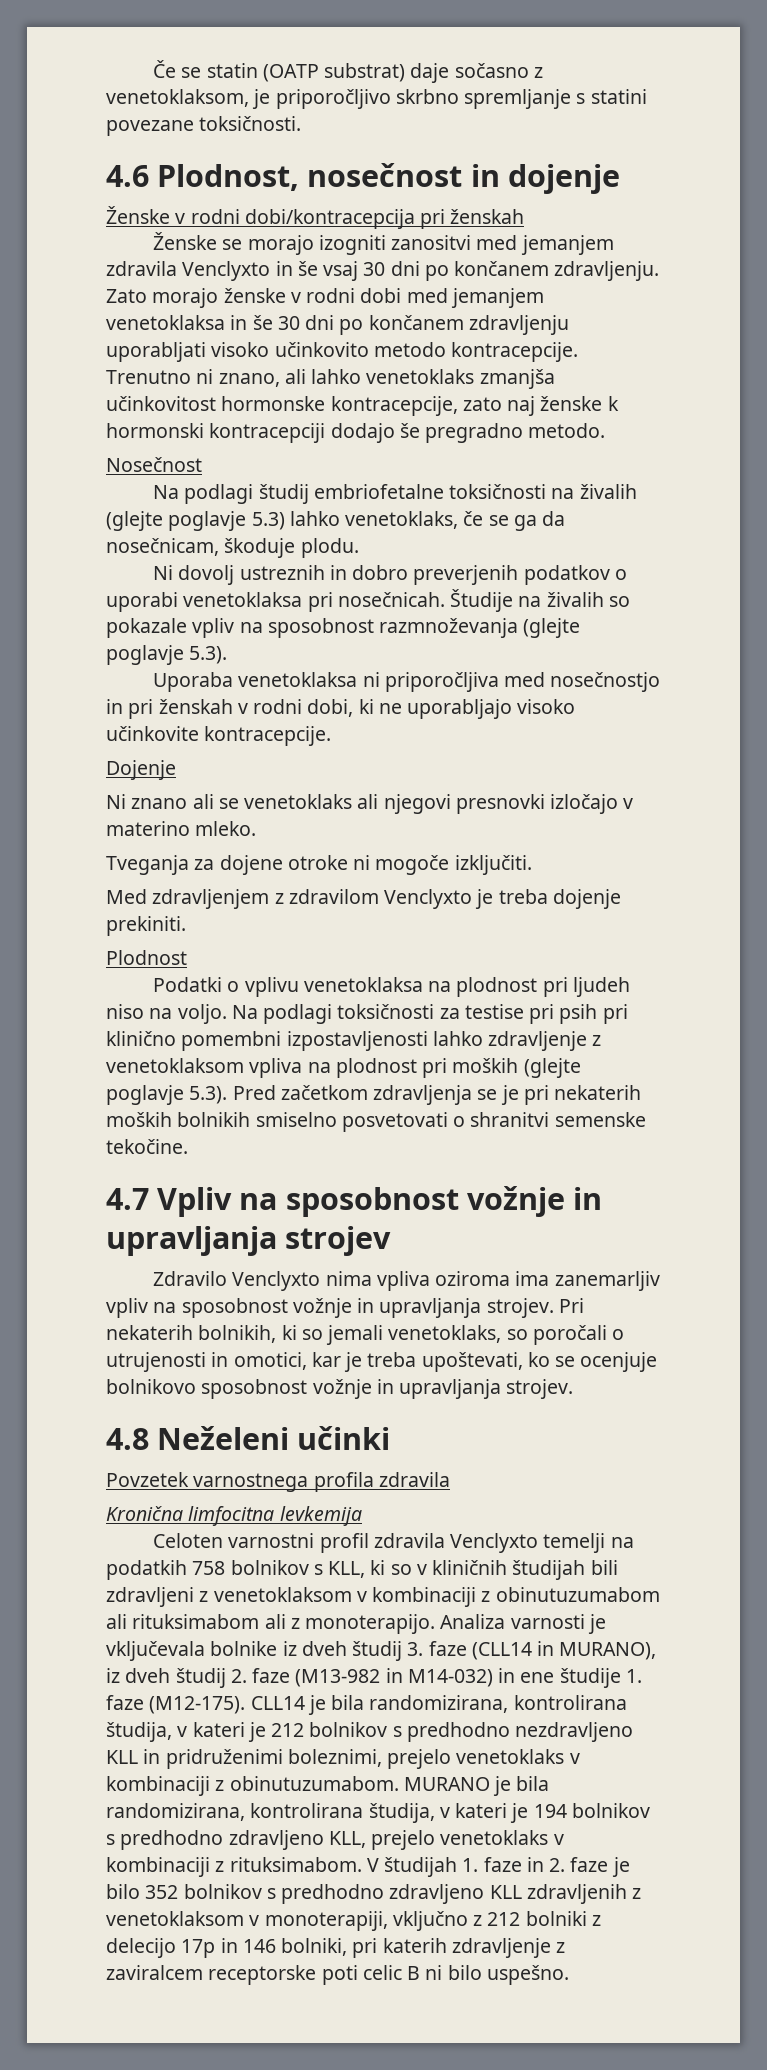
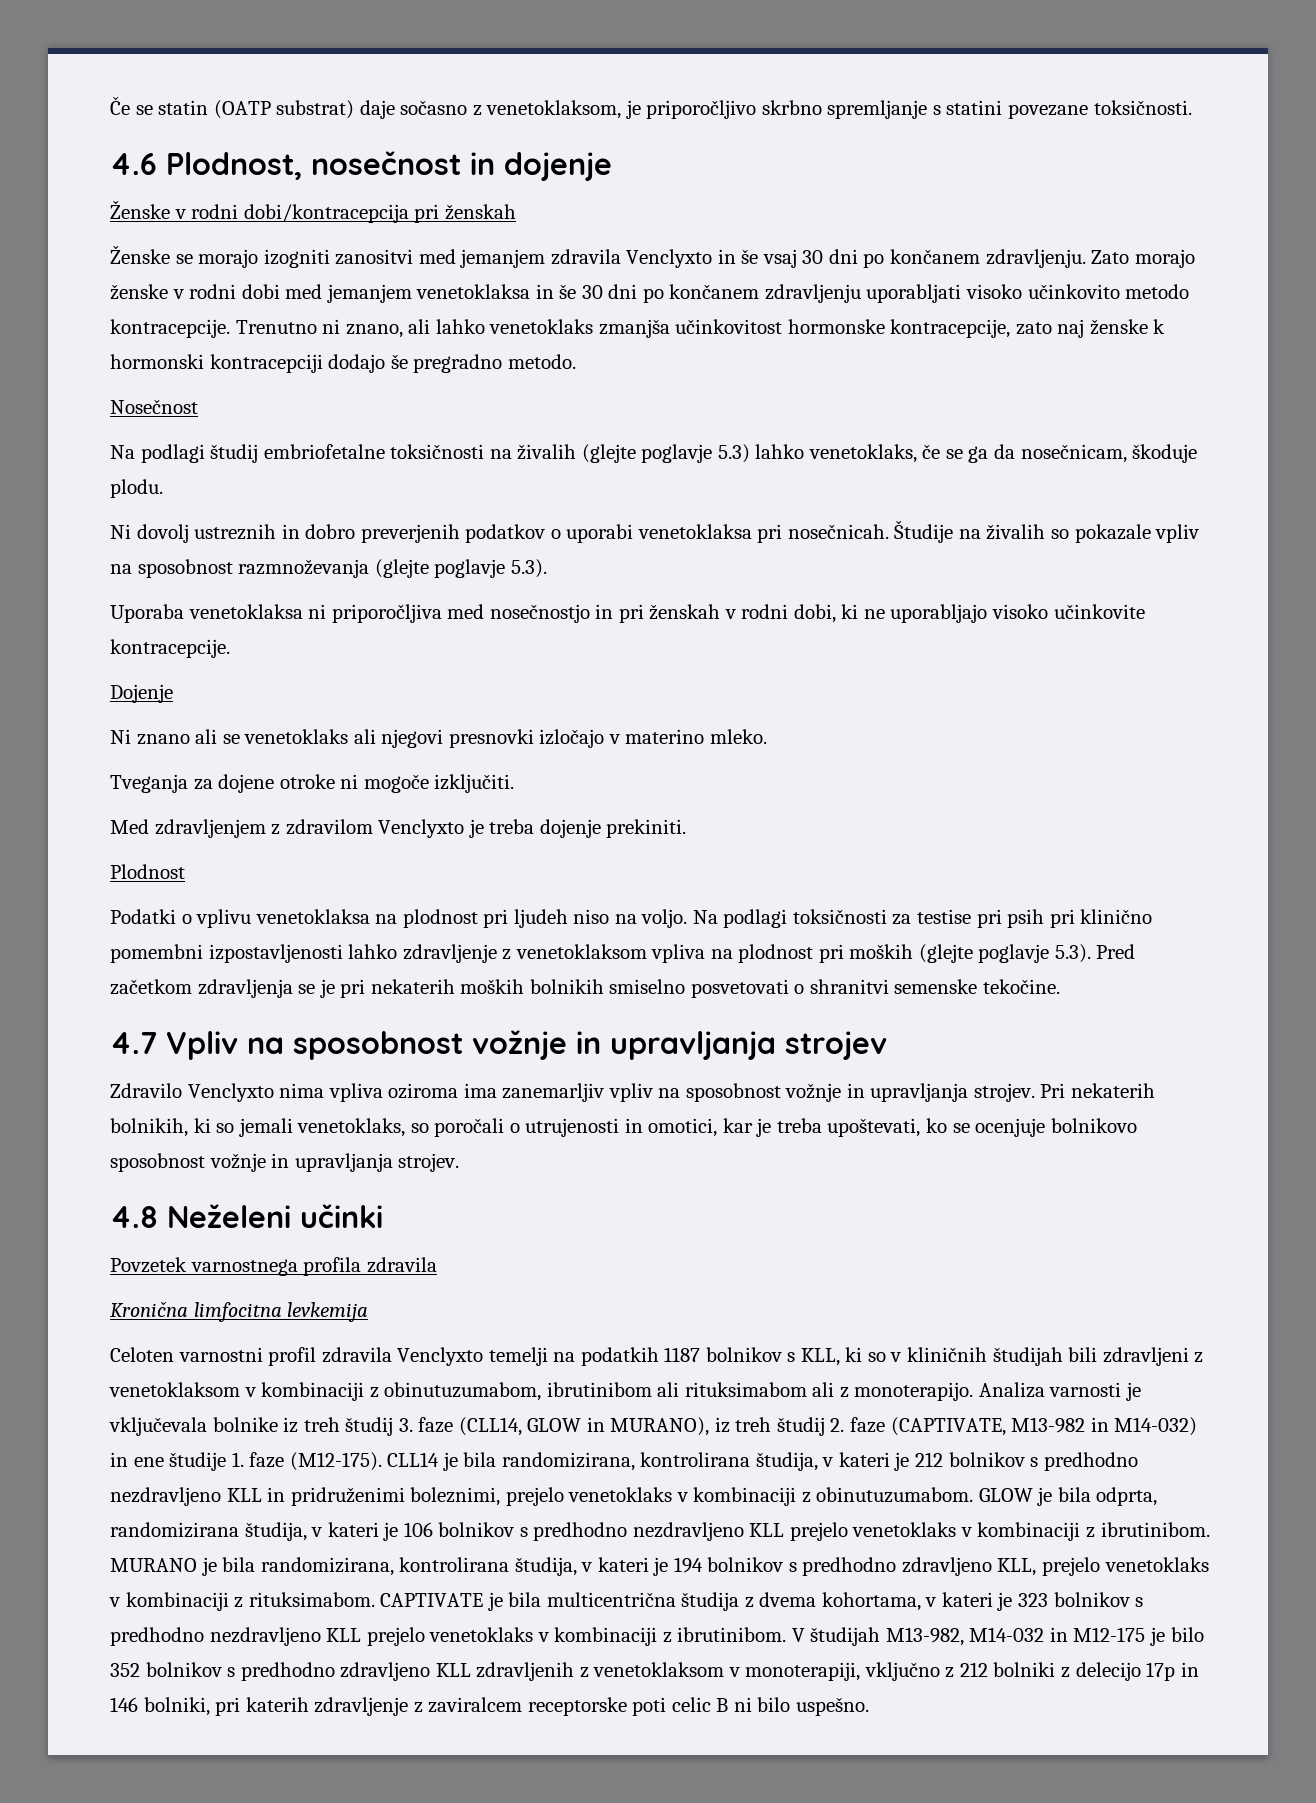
[192,1561,226,1575] 758 -> [664,1347,701,1362] 1187
[495,1587,660,1602] obinutuzumabom -> [384,1382,652,1401] obinutuzumabom, ibrutinibom
[301,1641,347,1656] dveh -> [303,1417,340,1432] treh
[471,1642,532,1660] (CLL14 -> [458,1417,582,1436] (CLL14, GLOW
[125,1668,171,1683] dveh -> [735,1417,772,1432] treh
[295,1669,381,1687] (M13-982 -> [890,1417,1086,1436] (CAPTIVATE, M13-982
(399, 1783) none -> [978,1487,1158,1506] [110,1522,1210,1541] GLOW je bila odprta, randomizirana študija, v kateri je 106 bolnikov s predhodno nezdravljeno KLL prejelo venetoklaks v kombinaciji z ibrutinibom.
[366,1857,609,1877] V študijah 1. faze in 2. faze -> [380,1592,1144,1611] [110,1627,1146,1646] CAPTIVATE je bila multicentrična študija z dvema kohortama, v kateri je 323 bolnikov s predhodno nezdravljeno KLL prejelo venetoklaks v kombinaciji z ibrutinibom. V študijah M13-982, M14-032 in M12-175

